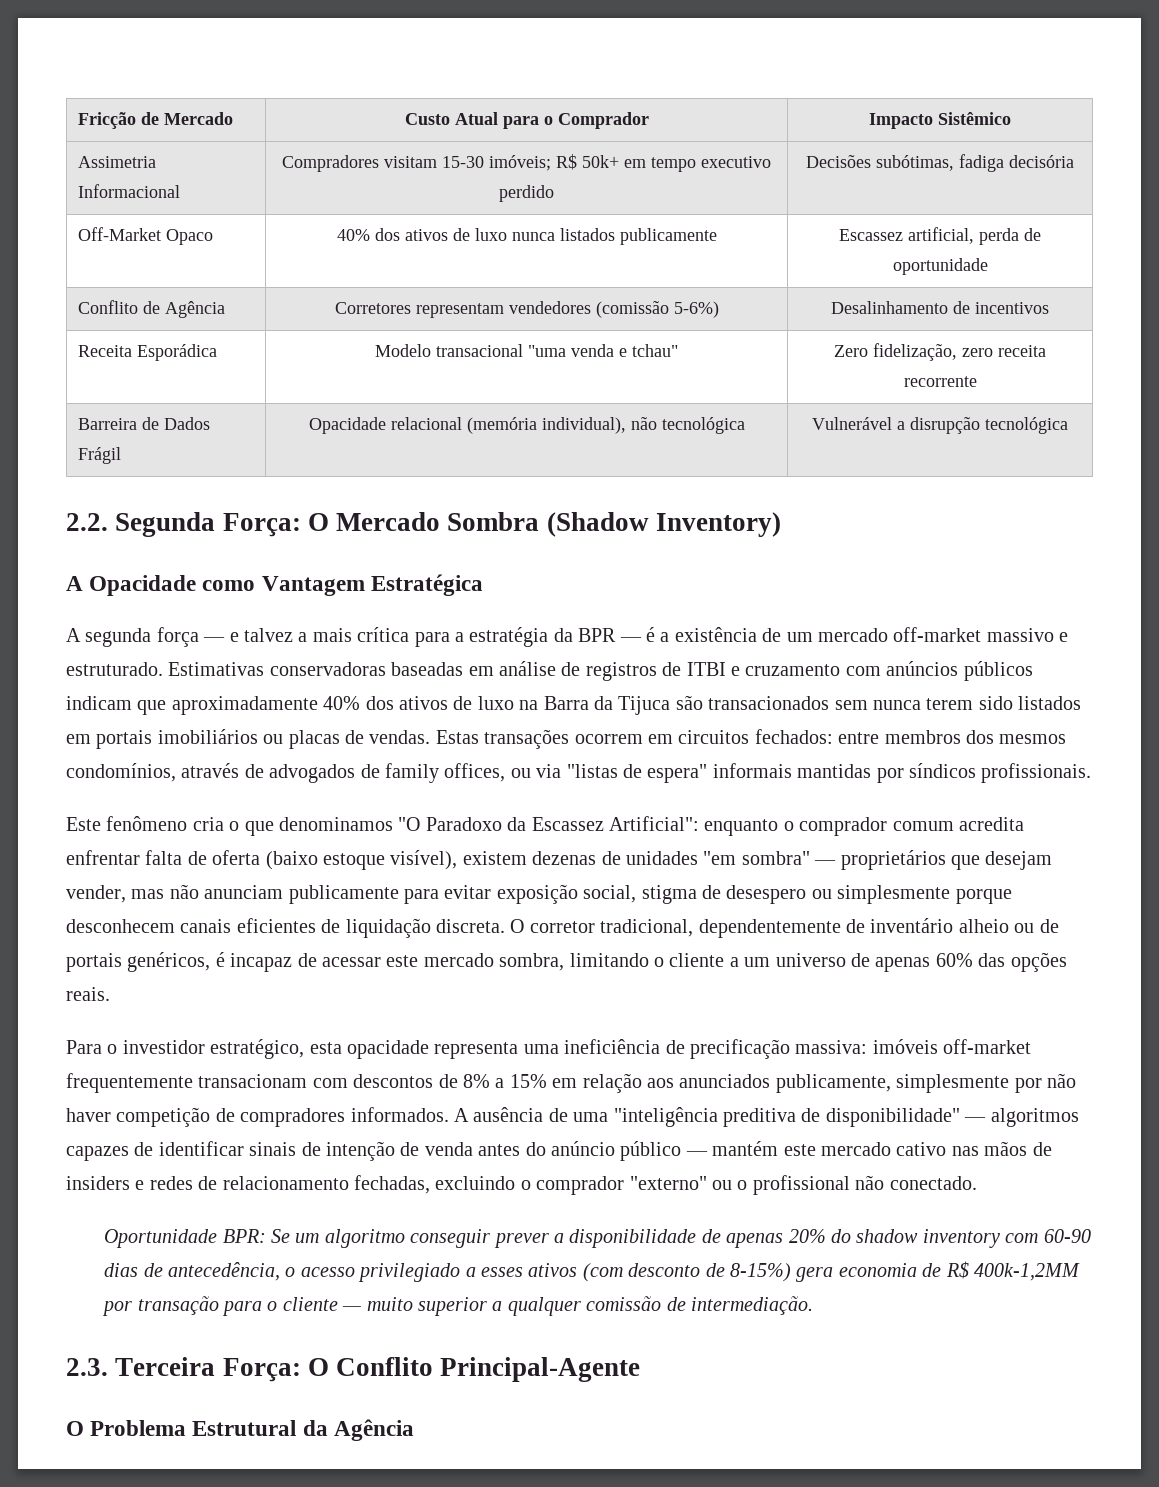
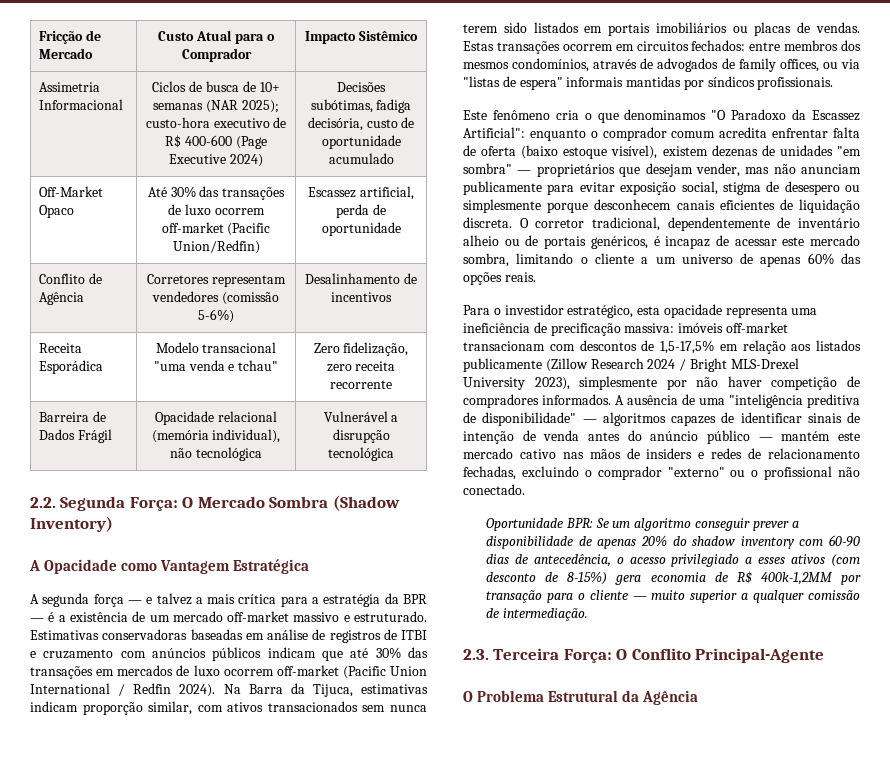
[282,154,771,172] [498,185,554,202] [806,154,1074,172] [78,227,214,245] [336,228,717,245] Compradores visitam 15-30 imóveis; R$ 50k+ em tempo executivo perdido | Decisões subótimas, fadiga decisória // Off-Market Opaco | 40% dos ativos de luxo nunca listados publicamente -> [152,81,280,92] [153,100,279,113] [145,117,287,128] [165,135,267,149] [169,154,263,167] [337,82,386,92] [310,99,412,113] [307,117,415,131] [321,135,401,149] [328,153,394,164] [39,186,104,197] [39,205,75,218] [147,186,286,200] [168,204,265,215] [161,222,271,236] [172,240,260,254] Ciclos de busca de 10+ semanas (NAR 2025); custo-hora executivo de R$ 400-600 (Page Executive 2024) | Decisões subótimas, fadiga decisória, custo de oportunidade acumulado // Off-Market Opaco | Até 30% das transações de luxo ocorrem off-market (Pacific Union/Redfin)
[171,695,703,715] aproximadamente 40% dos ativos de luxo na Barra da Tijuca são -> [350,647,428,659] [30,665,427,679] [30,683,428,697] [30,701,264,715] até 30% das transações em mercados de luxo ocorrem off-market (Pacific Union International / Redfin 2024). Na Barra da Tijuca, estimativas indicam proporção similar, com ativos
[66,1073,193,1093] frequentemente -> (788, 327) none
[462,1073,891,1093] 8% a 15% em relação aos anunciados publicamente, -> [660,340,861,354] [463,358,799,372] [463,377,570,390] 1,5-17,5% em relação aos listados publicamente (Zillow Research 2024 / Bright MLS-Drexel University 2023),

